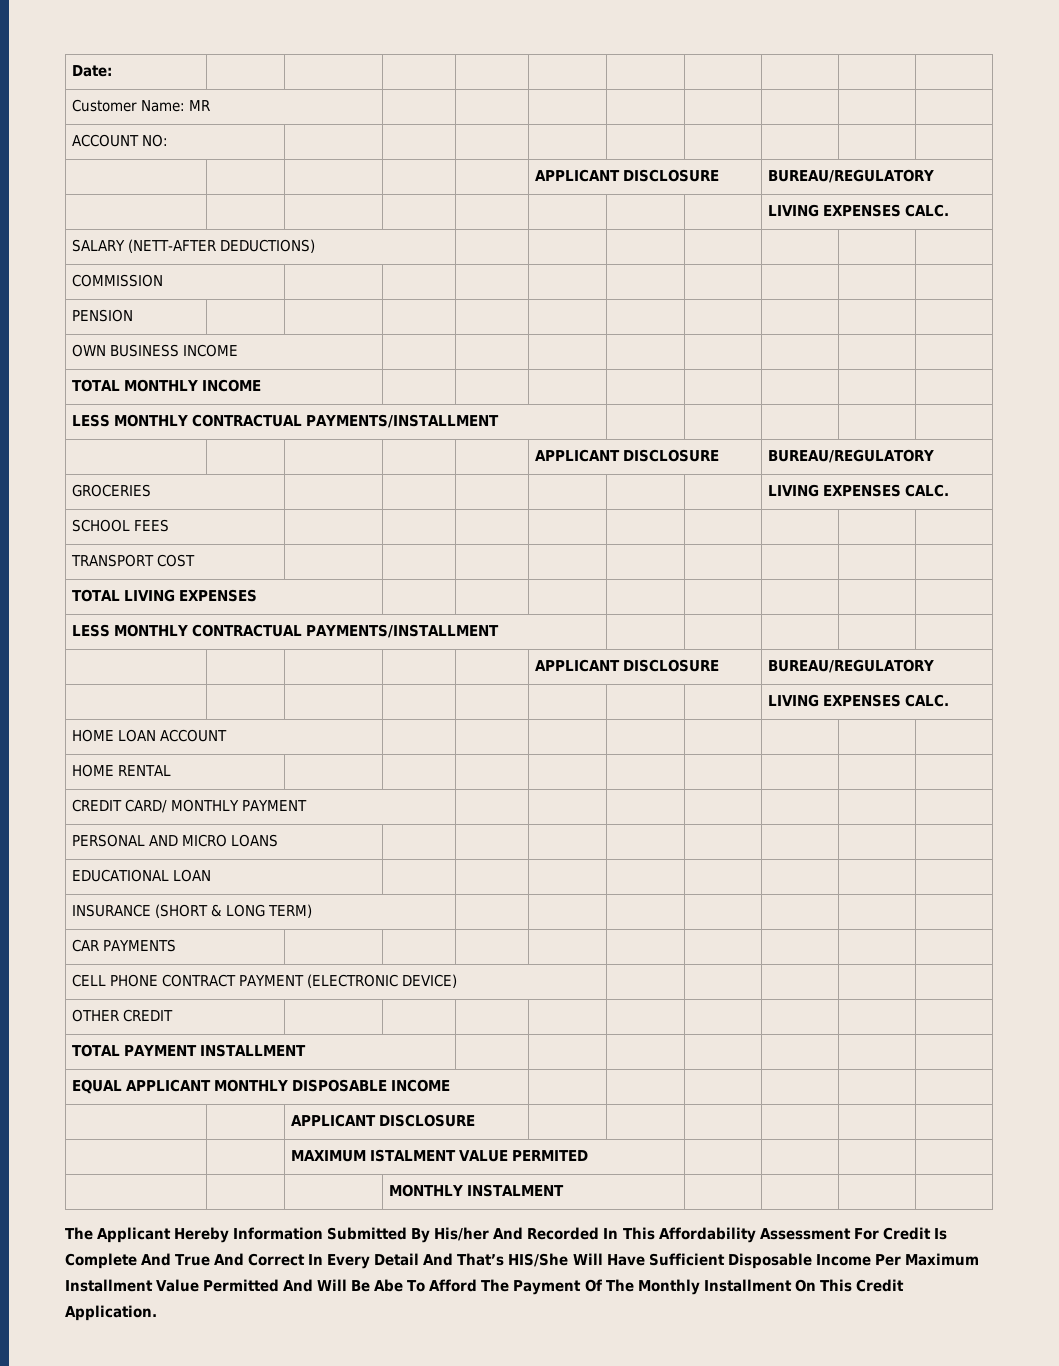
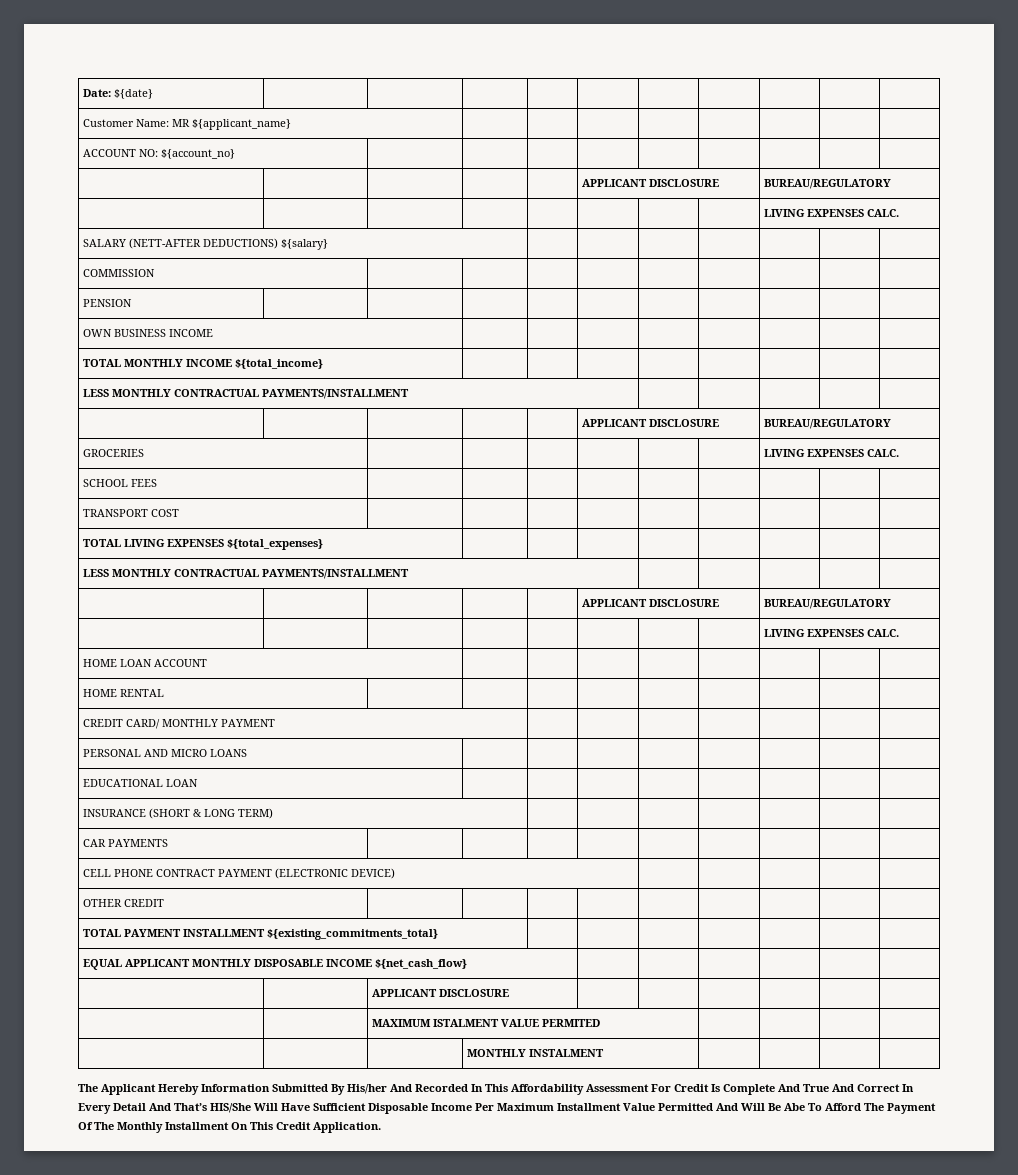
(112, 71) none -> [114,89,154,99] ${date}
(210, 105) none -> [192,119,292,130] ${applicant_name}
(168, 140) none -> [161,149,236,159] ${account_no}
(315, 246) none -> [281,239,329,250] ${salary}
(261, 385) none -> [235,359,324,369] ${total_income}
(257, 595) none -> [227,539,324,550] ${total_expenses}
(306, 1050) none -> [267,929,439,940] ${existing_commitments_total}
(450, 1085) none -> [375,959,468,969] ${net_cash_flow}

